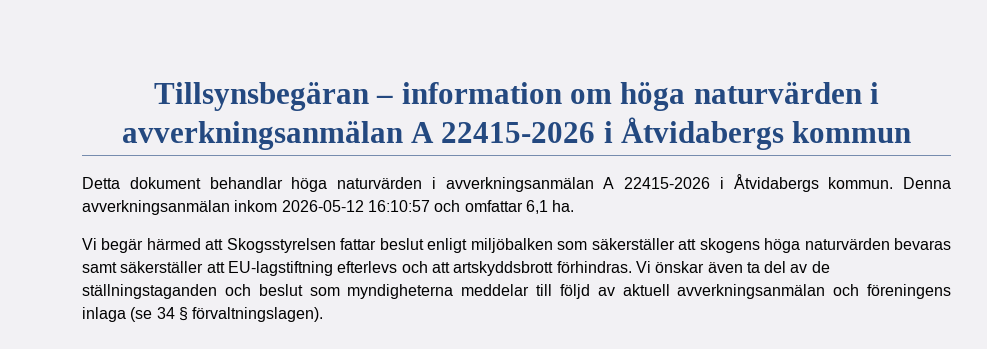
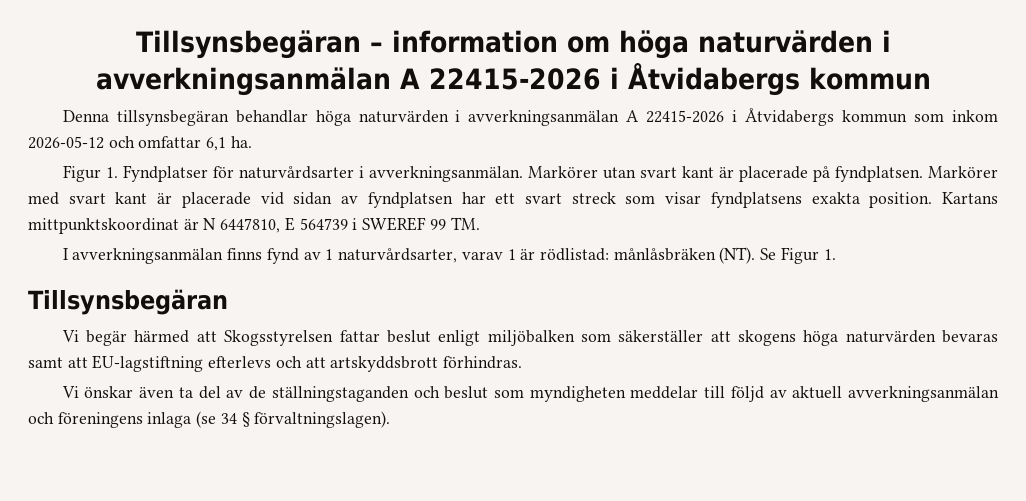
[82,177,201,189] Detta dokument -> [62,110,229,126] Denna tillsynsbegäran
[828,177,951,189] [82,200,230,215] kommun. Denna avverkningsanmälan -> [842,110,945,123] kommun som
[367,200,430,212] 16:10:57 -> (104, 142) none
(575, 206) none -> [62,165,999,182] [28,192,998,208] [28,217,480,234] [62,247,836,264] [28,289,228,315] // Figur 1. Fyndplatser för naturvårdsarter i avverkningsanmälan. Markörer utan svart kant är placerade på fyndplatsen. Markörer med svart kant är placerade vid sidan av fyndplatsen har ett svart streck som visar fyndplatsens exakta position. Kartans mittpunktskoordinat är N 6447810, E 564739 i SWEREF 99 TM. // I avverkningsanmälan finns fynd av 1 naturvårdsarter, varav 1 är rödlistad: månlåsbräken (NT). Se Figur 1. // Tillsynsbegäran
[120,261,204,273] säkerställer -> (63, 362) none
(632, 267) none -> (523, 362) //
[347,284,454,299] myndigheterna -> [529,386,626,402] myndigheten

